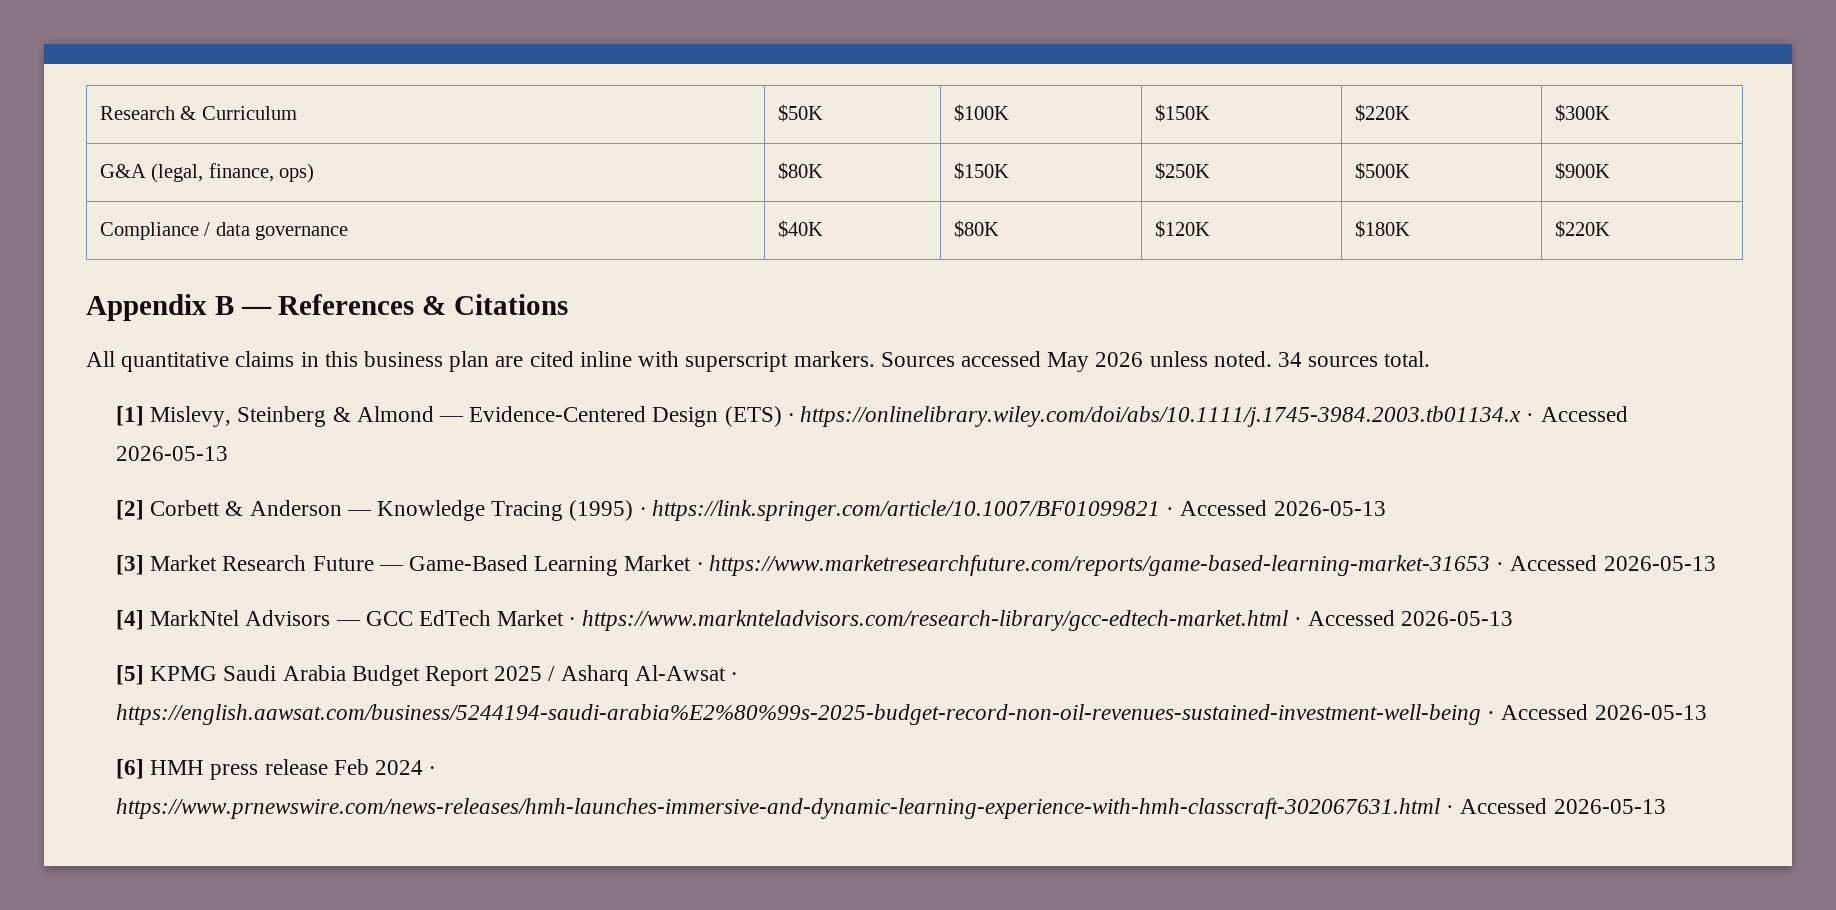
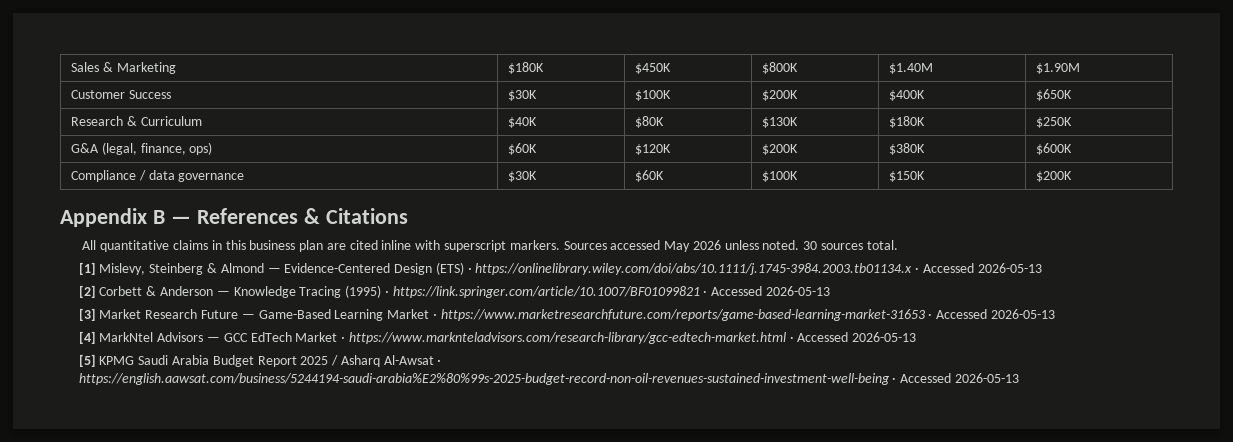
[99,106,297,120] [777,104,823,122] [953,104,1009,122] [1154,104,1210,122] [1354,104,1410,122] [1554,104,1610,122] Research & Curriculum | $50K | $100K | $150K | $220K | $300K -> [71,62,176,74] [508,62,545,74] [635,63,672,74] [762,62,799,74] [889,63,934,74] [1036,63,1081,74] [71,90,171,99] [508,90,538,101] [635,90,672,101] [762,90,799,101] [889,90,926,101] [1036,89,1073,101] [71,116,202,126] [508,117,538,128] [635,116,665,128] [762,117,799,128] [889,116,926,128] [1036,117,1073,128] Sales & Marketing | $180K | $450K | $800K | $1.40M | $1.90M // Customer Success | $30K | $100K | $200K | $400K | $650K // Research & Curriculum | $40K | $80K | $130K | $180K | $250K
[777,162,823,180] [953,162,1009,180] [1154,162,1210,180] [1354,162,1410,180] [1554,162,1610,180] $80K | $150K | $250K | $500K | $900K -> [508,143,538,155] [635,144,672,155] [762,144,799,155] [889,143,926,155] [1036,143,1073,155] $60K | $120K | $200K | $380K | $600K
[777,220,823,238] [953,220,999,238] [1154,220,1210,238] [1354,220,1410,238] [1554,220,1610,238] $40K | $80K | $120K | $180K | $220K -> [508,171,538,182] [635,170,665,182] [762,171,799,182] [889,171,926,182] [1036,171,1073,182] $30K | $60K | $100K | $150K | $200K
[1277,352,1302,367] 34 -> [803,241,818,250] 30
[116,759,436,780] [116,798,1666,819] // [6] HMH press release Feb 2024 · https://www.prnewswire.com/news-releases/hmh-launches-immersive-and-dynamic-learning-experience-with-hmh-classcraft-302067631.html · Accessed 2026-05-13 -> (1019, 378) none

